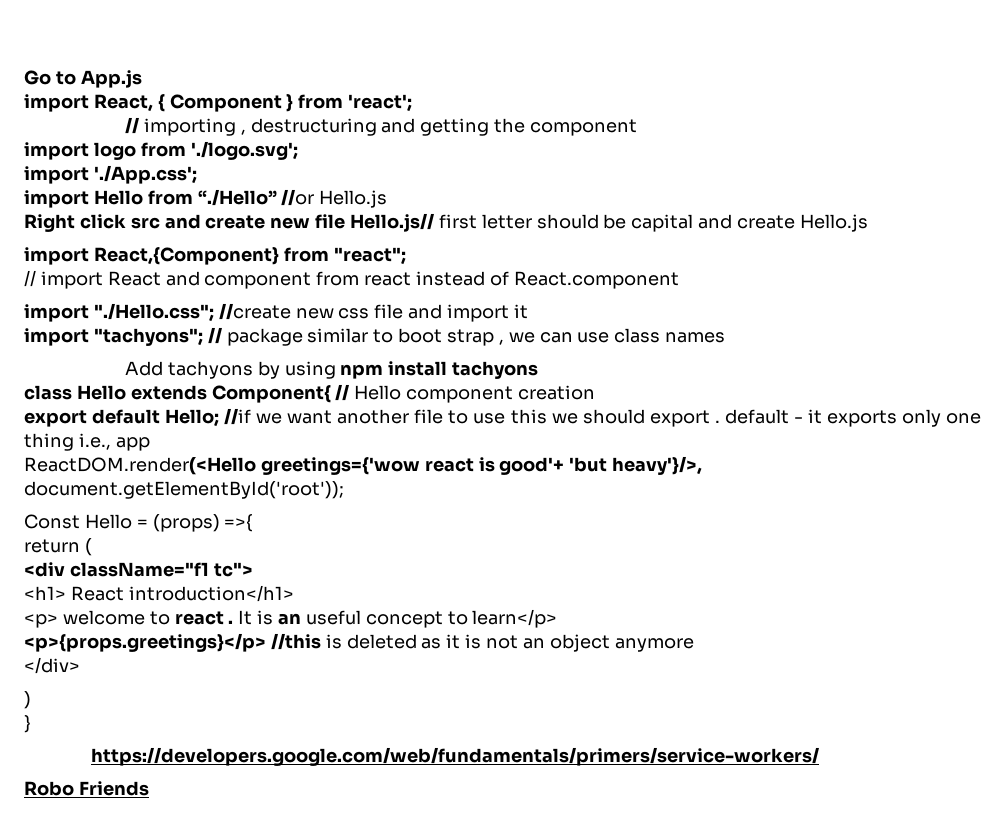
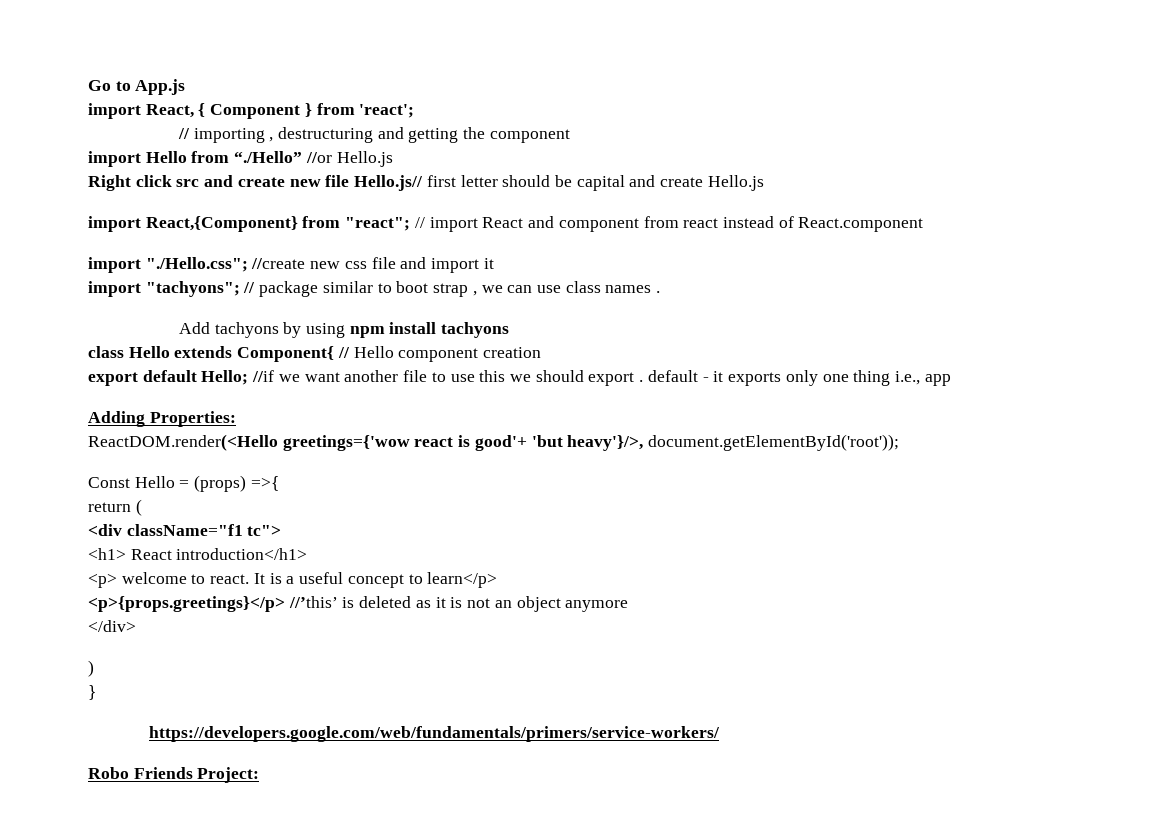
[24,141,298,160] [24,165,197,184] // import logo from './logo.svg'; // import './App.css'; -> (570, 136) none
(406, 256) // -> (411, 224) none
(726, 337) none -> [656,291,661,293] .
(150, 444) none -> [88,411,236,427] // Adding Properties:
[174,611,234,625] react . -> [210,574,250,584] react.
[278,613,302,625] an -> [286,576,295,584] a
[270,633,321,650] //this -> [288,596,338,608] //’this’
(149, 788) none -> [197,767,260,783] Project:

